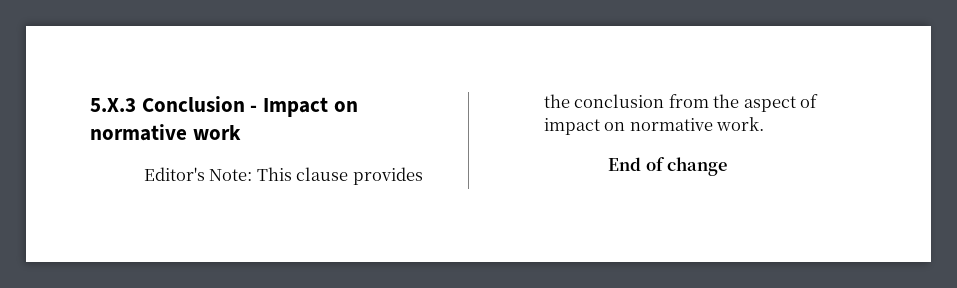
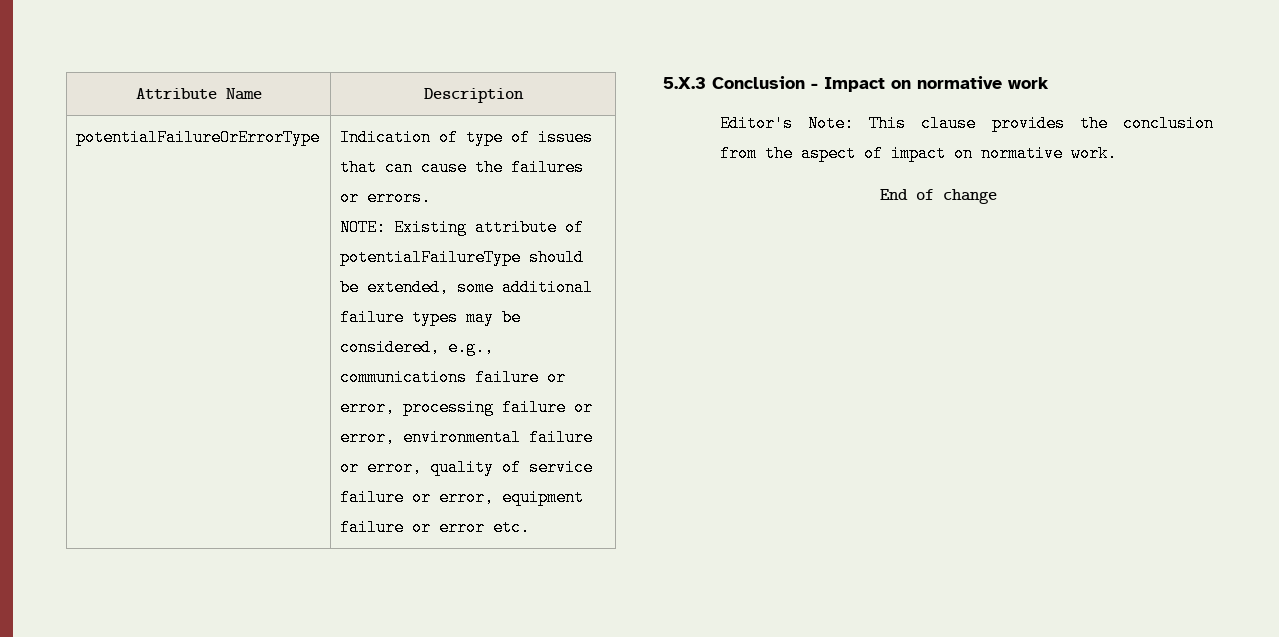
(90, 105) none -> [135,88,262,100] [423,88,524,103] [76,129,321,146] [340,129,594,146] [340,159,585,176] [340,189,432,206] [340,219,585,236] [340,249,585,266] [340,279,594,296] [340,309,522,326] [340,339,495,356] [340,369,567,386] [340,399,594,416] [340,429,594,446] [340,459,594,476] [340,489,585,506] [340,519,531,536] Attribute Name | Description // potentialFailureOrErrorType | Indication of type of issues that can cause the failures or errors. // NOTE: Existing attribute of potentialFailureType should be extended, some additional failure types may be considered, e.g., communications failure or error, processing failure or error, environmental failure or error, quality of service failure or error, equipment failure or error etc. //

